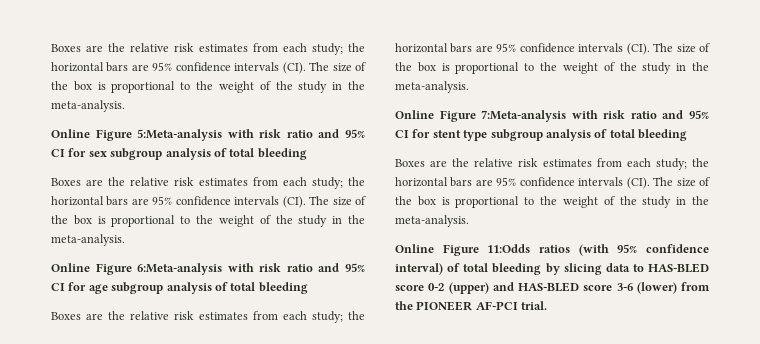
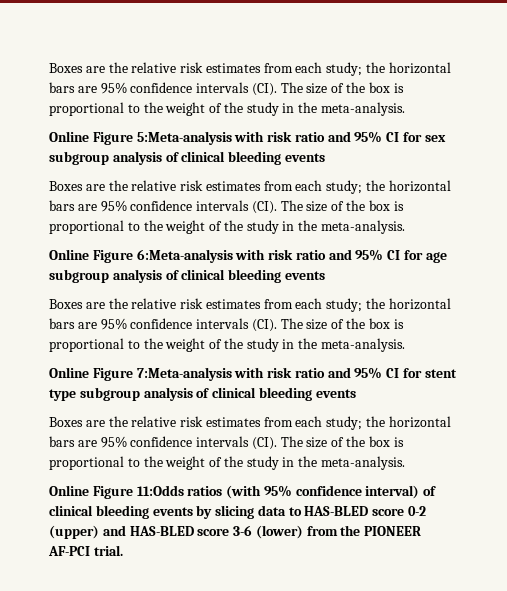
[229,148,307,160] total bleeding -> [181,151,325,165] clinical bleeding events
[230,282,308,294] total bleeding -> [181,269,325,283] clinical bleeding events
[609,129,687,141] total bleeding -> [212,387,356,401] clinical bleeding events
[463,263,542,275] total bleeding -> [49,505,193,519] clinical bleeding events

